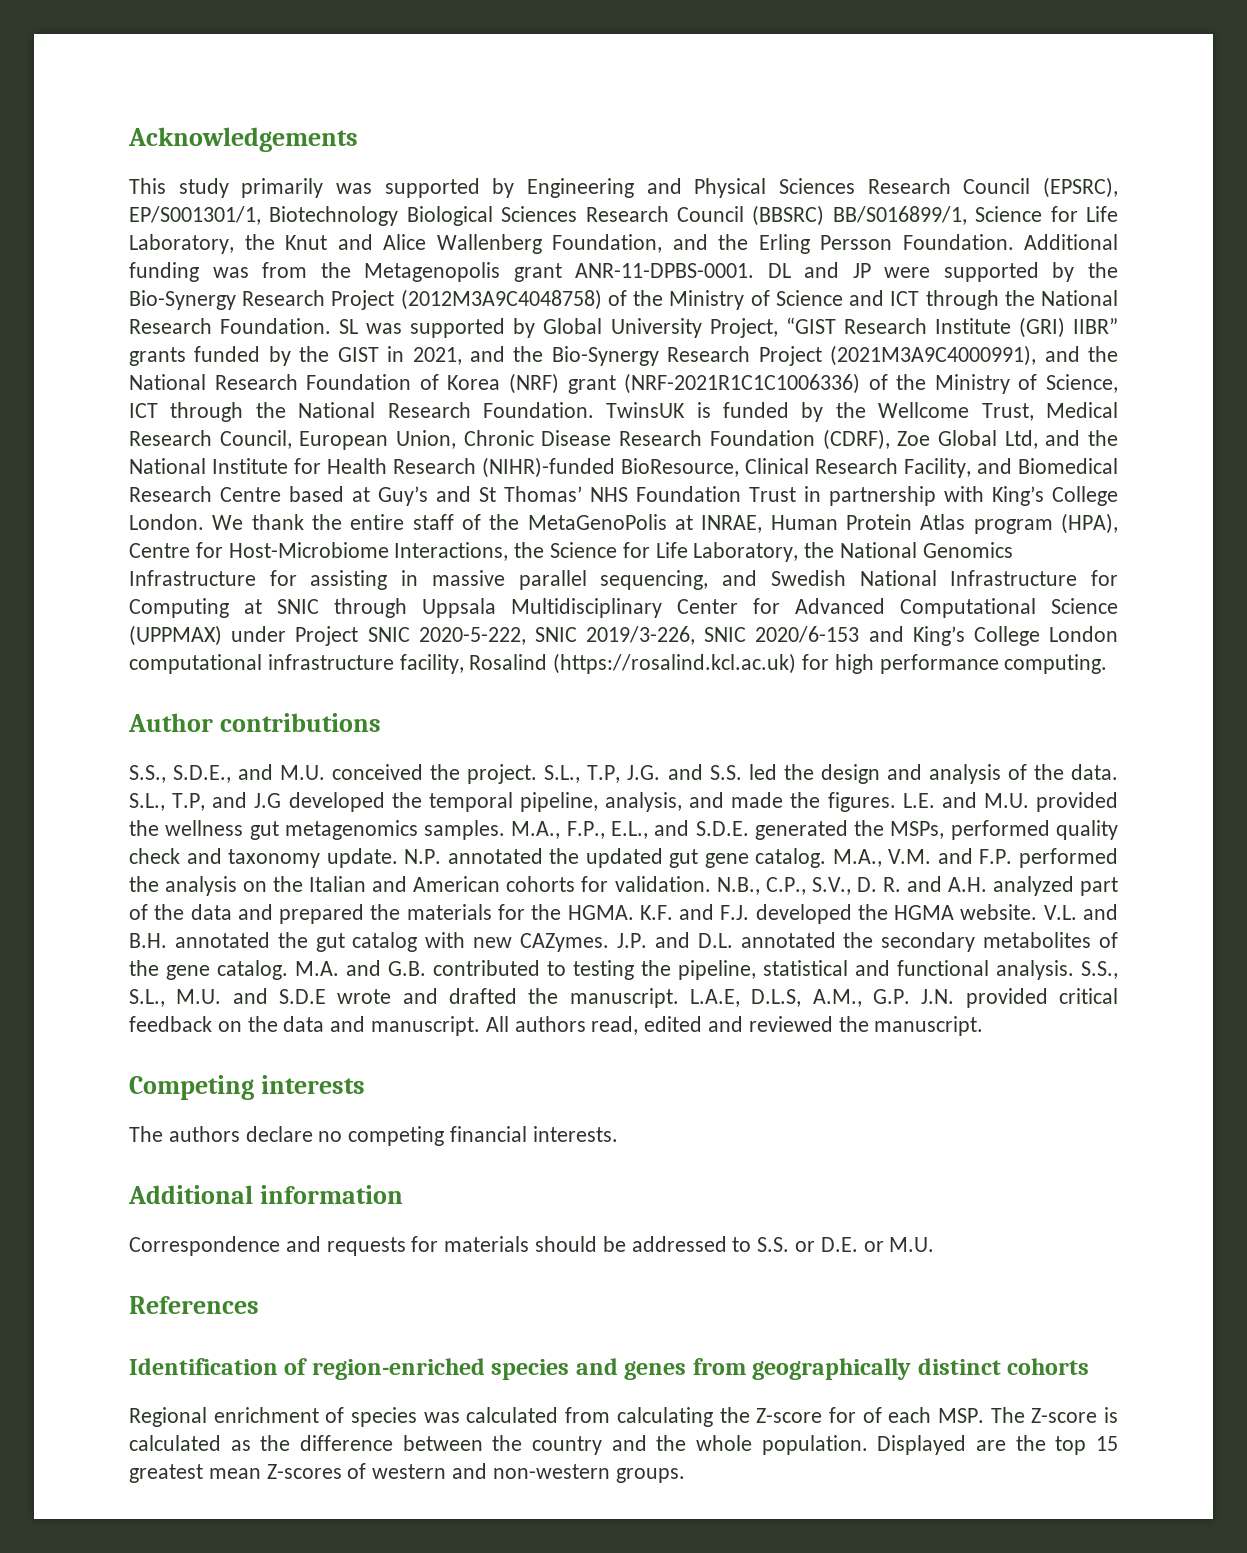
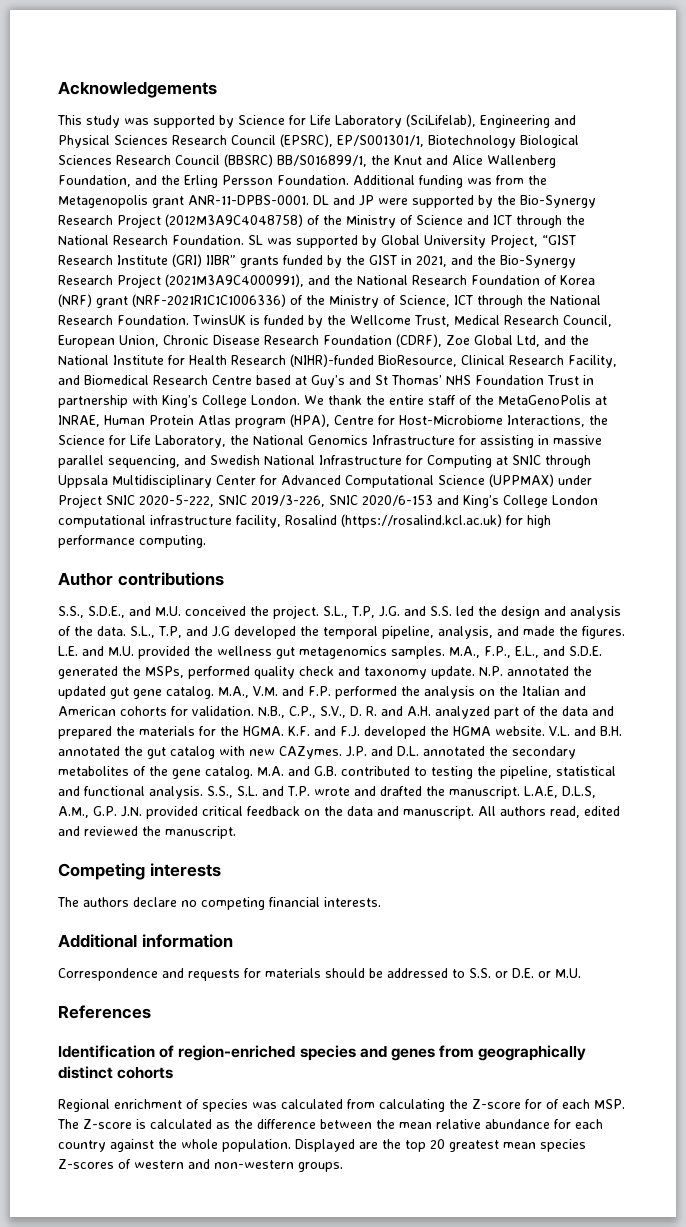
[241,178,515,198] primarily was supported by -> [124,114,476,128] was supported by Science for Life Laboratory (SciLifelab),
[975,206,1118,222] [129,234,234,254] Science for Life Laboratory, -> (367, 161) none
[129,988,326,1007] S.L., M.U. and S.D.E -> [237,786,310,796] S.L. and T.P.
[532,1435,647,1455] country and -> [399,1119,603,1129] [58,1139,154,1152] mean relative abundance for each country against
[1095,1436,1118,1451] 15 -> [430,1139,445,1149] 20
(261, 1473) none -> [540,1139,586,1152] species

